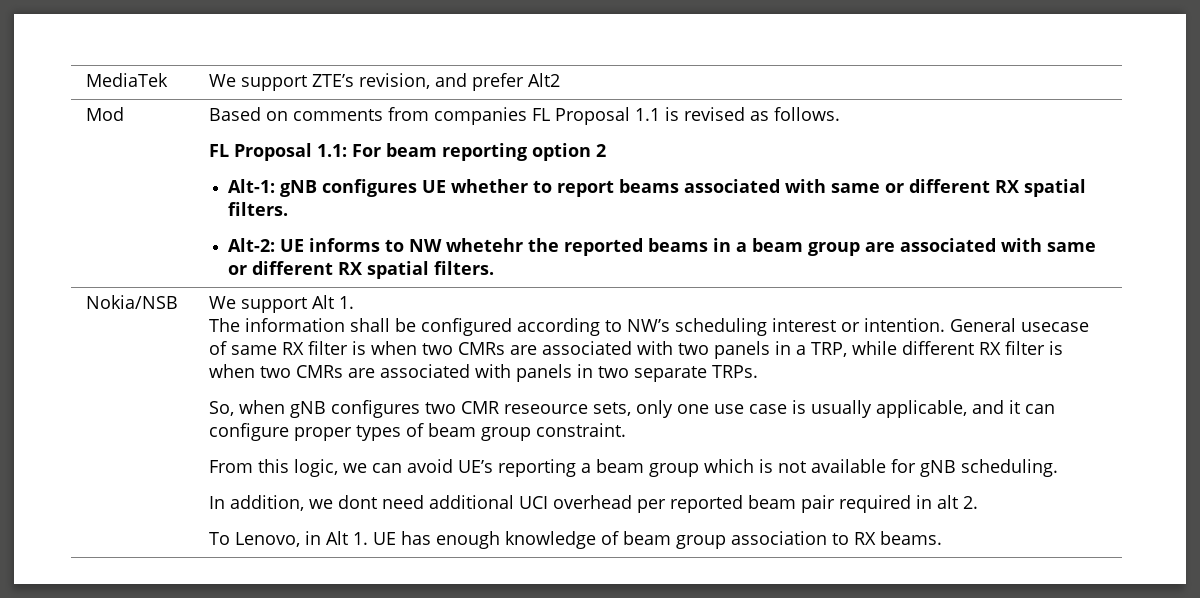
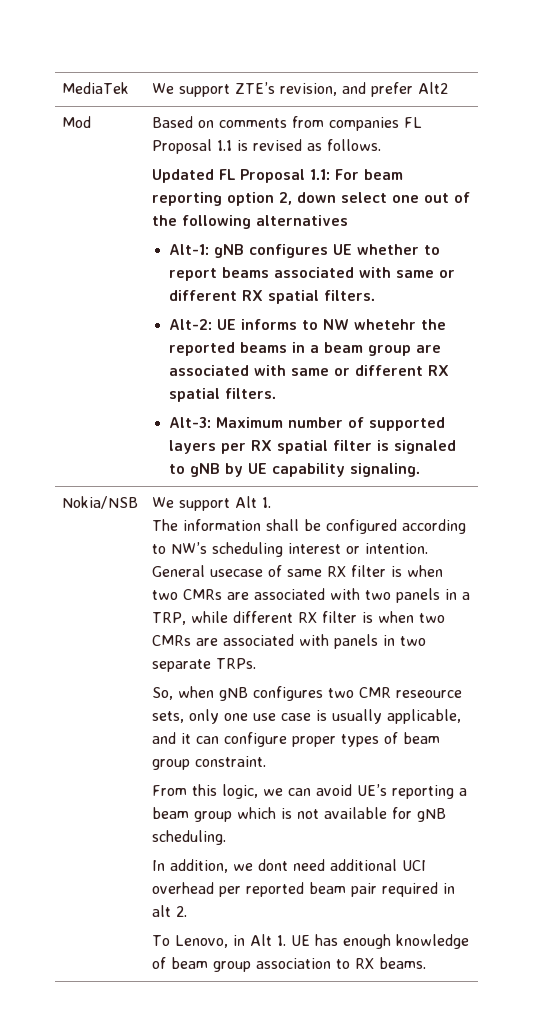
(841, 114) none -> [151,169,214,183] Updated
[596,144,607,157] 2 -> [278,192,470,205] [151,215,348,229] 2, down select one out of the following alternatives
(495, 268) none -> [169,417,446,431] [169,440,457,454] [169,463,421,477] // Alt-3: Maximum number of supported layers per RX spatial filter is signaled to gNB by UE capability signaling.

